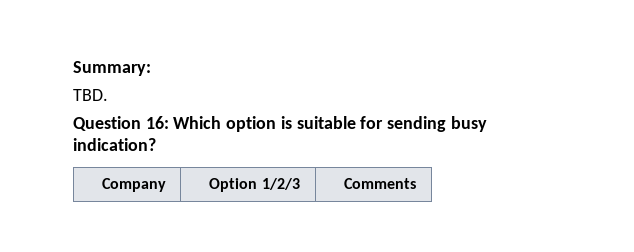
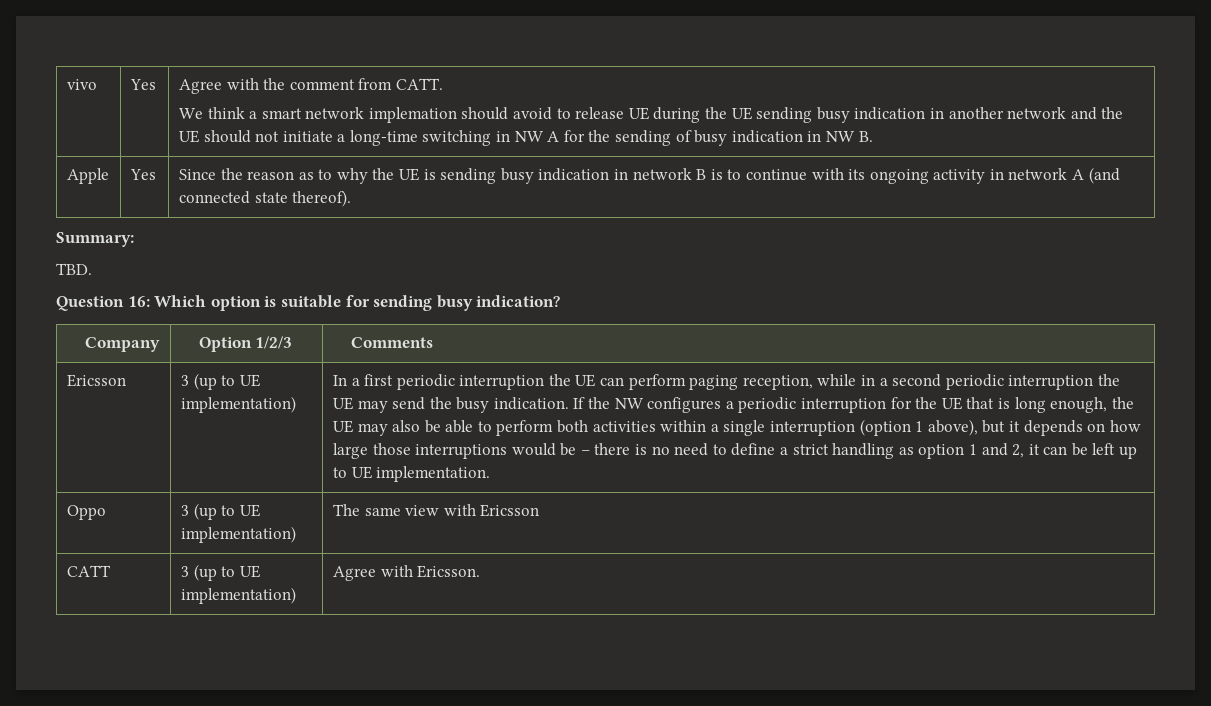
(73, 68) none -> [66,79,97,90] [129,79,156,90] [178,78,443,94] [178,107,1124,123] [178,130,873,146] [66,168,109,184] [129,169,156,180] [178,167,1120,184] [178,190,352,207] vivo | Yes | Agree with the comment from CATT. // We think a smart network implemation should avoid to release UE during the UE sending busy indication in another network and the UE should not initiate a long-time switching in NW A for the sending of busy indication in NW B. // Apple | Yes | Since the reason as to why the UE is sending busy indication in network B is to continue with its ongoing activity in network A (and connected state thereof). //
(417, 183) none -> [66,374,126,387] [180,373,260,390] [180,396,296,413] [332,374,1120,390] [332,397,1134,413] [332,419,1141,436] [332,443,1138,459] [332,466,491,482] [66,505,106,520] [180,503,260,520] [180,526,296,543] [332,504,540,517] [66,565,111,577] [180,564,260,581] [180,587,296,604] [332,565,481,581] // Ericsson | 3 (up to UE implementation) | In a first periodic interruption the UE can perform paging reception, while in a second periodic interruption the UE may send the busy indication. If the NW configures a periodic interruption for the UE that is long enough, the UE may also be able to perform both activities within a single interruption (option 1 above), but it depends on how large those interruptions would be – there is no need to define a strict handling as option 1 and 2, it can be left up to UE implementation. // Oppo | 3 (up to UE implementation) | The same view with Ericsson // CATT | 3 (up to UE implementation) | Agree with Ericsson.

